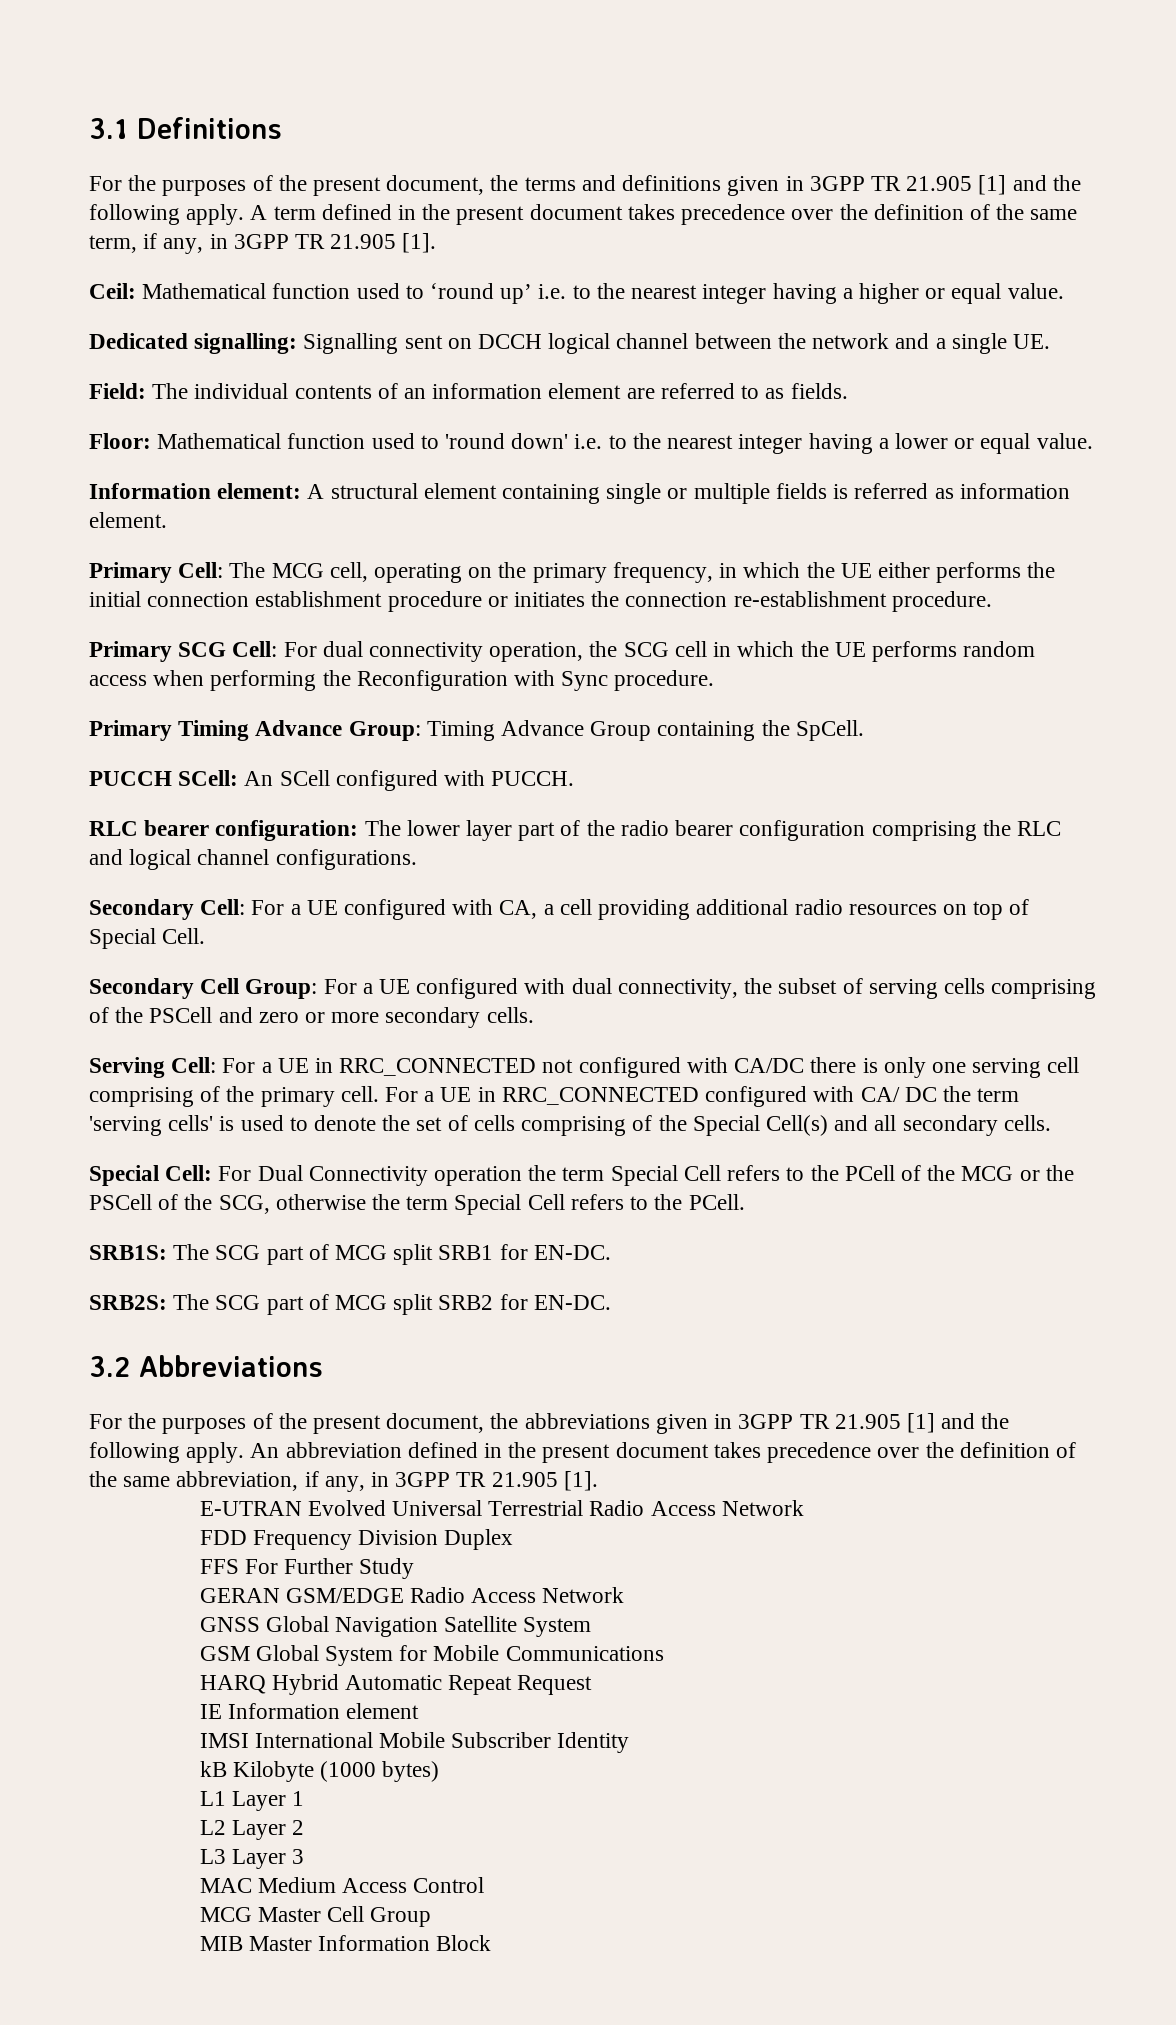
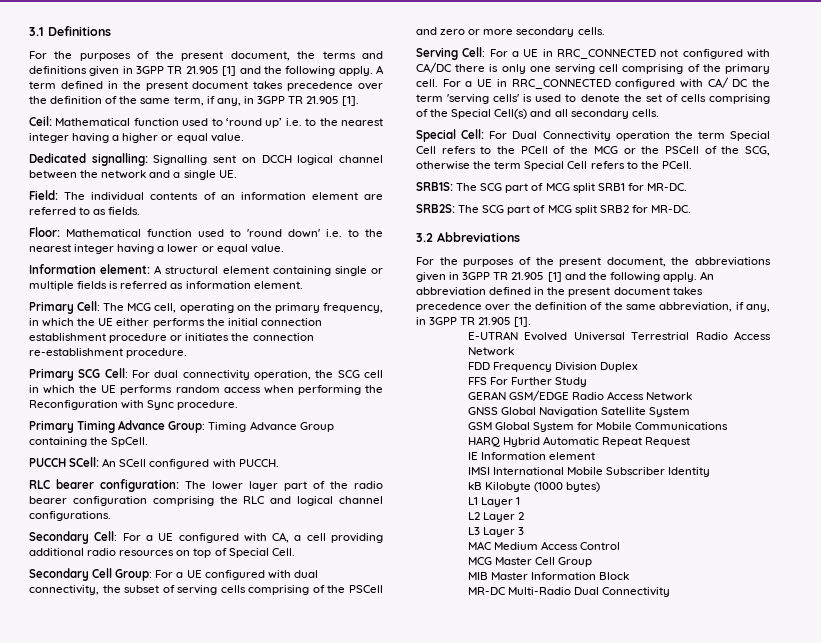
[533,1245,611,1260] EN-DC. -> [646,183,687,191] MR-DC.
[533,1295,611,1310] EN-DC. -> [650,205,691,213] MR-DC.
(492, 1943) none -> [467,587,671,597] // MR-DC Multi-Radio Dual Connectivity

